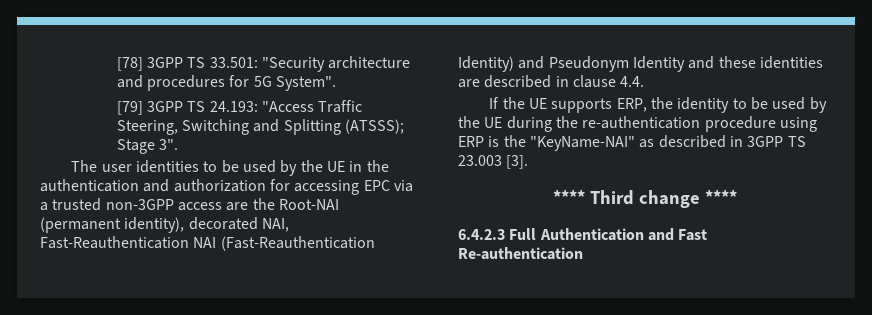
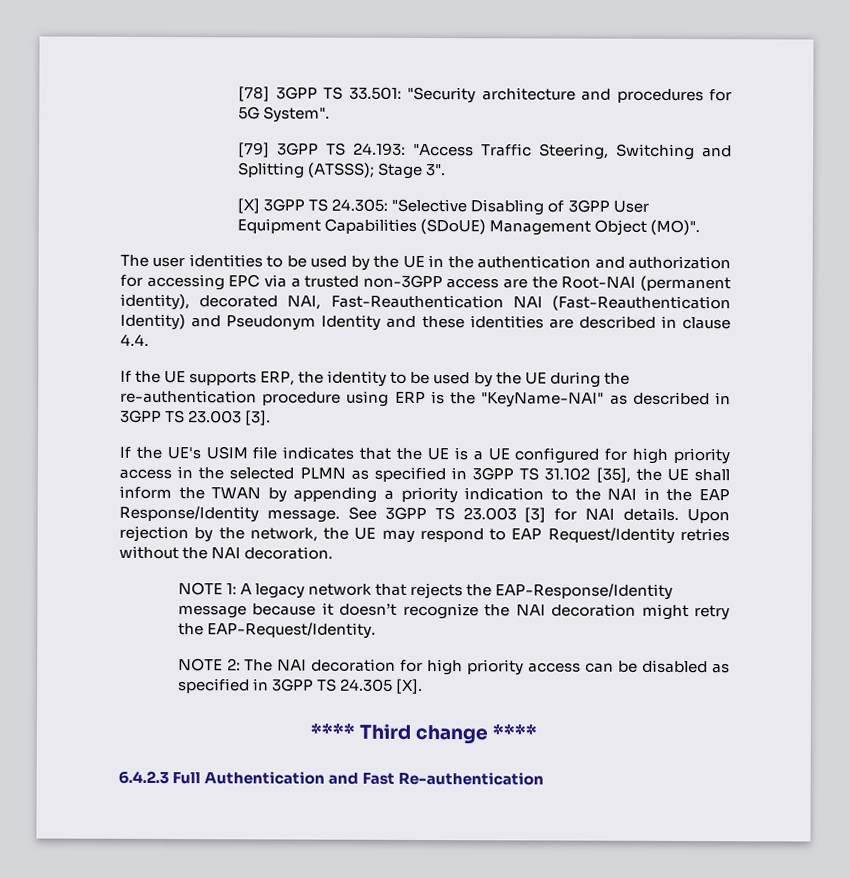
(178, 144) none -> [237,198,649,216] [237,218,701,236] // [X] 3GPP TS 24.305: "Selective Disabling of 3GPP User Equipment Capabilities (SDoUE) Management Object (MO)".
(529, 162) none -> [119,446,731,465] [119,466,731,483] [119,485,731,504] [119,505,730,524] [119,525,730,544] [119,545,334,560] [177,582,673,600] [177,602,731,621] [177,622,376,639] [177,658,730,676] [177,678,423,694] // If the UE's USIM file indicates that the UE is a UE configured for high priority access in the selected PLMN as specified in 3GPP TS 31.102 [35], the UE shall inform the TWAN by appending a priority indication to the NAI in the EAP Response/Identity message. See 3GPP TS 23.003 [3] for NAI details. Upon rejection by the network, the UE may respond to EAP Request/Identity retries without the NAI decoration. // NOTE 1: A legacy network that rejects the EAP-Response/Identity message because it doesn’t recognize the NAI decoration might retry the EAP-Request/Identity. // NOTE 2: The NAI decoration for high priority access can be disabled as specified in 3GPP TS 24.305 [X].

